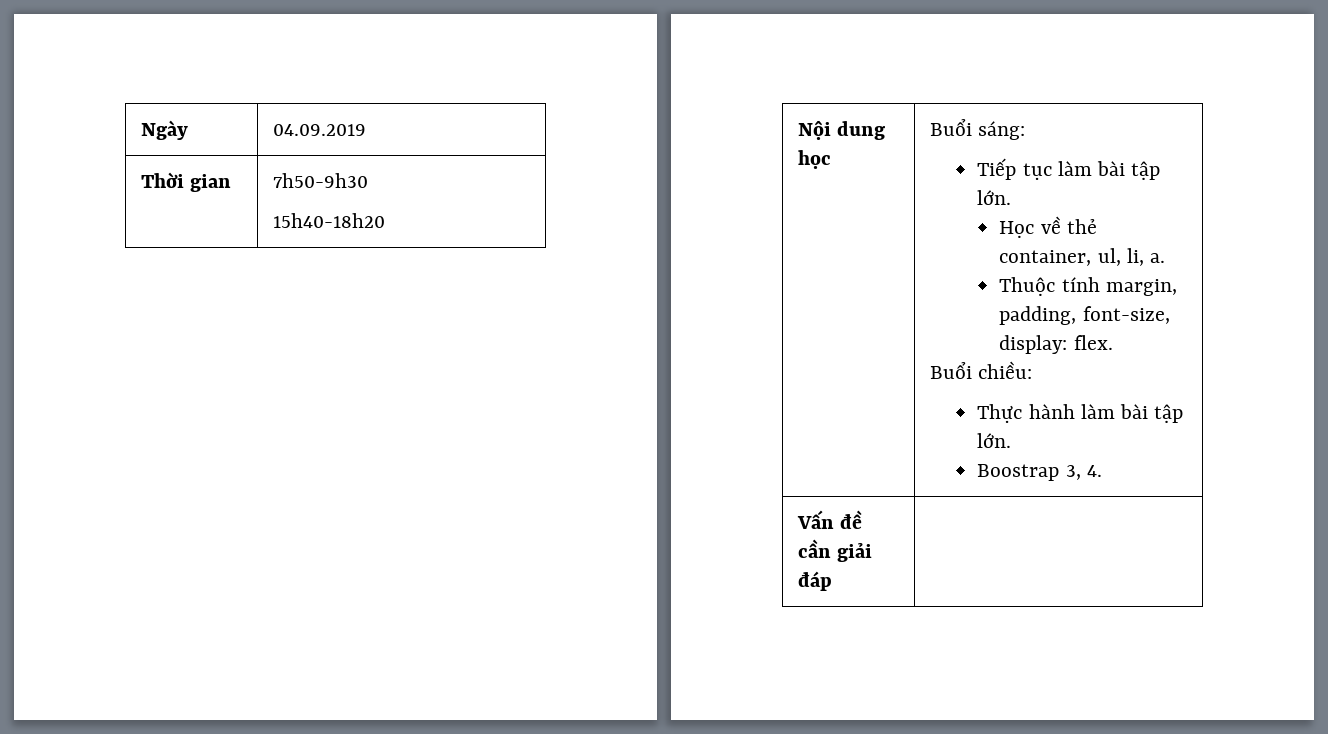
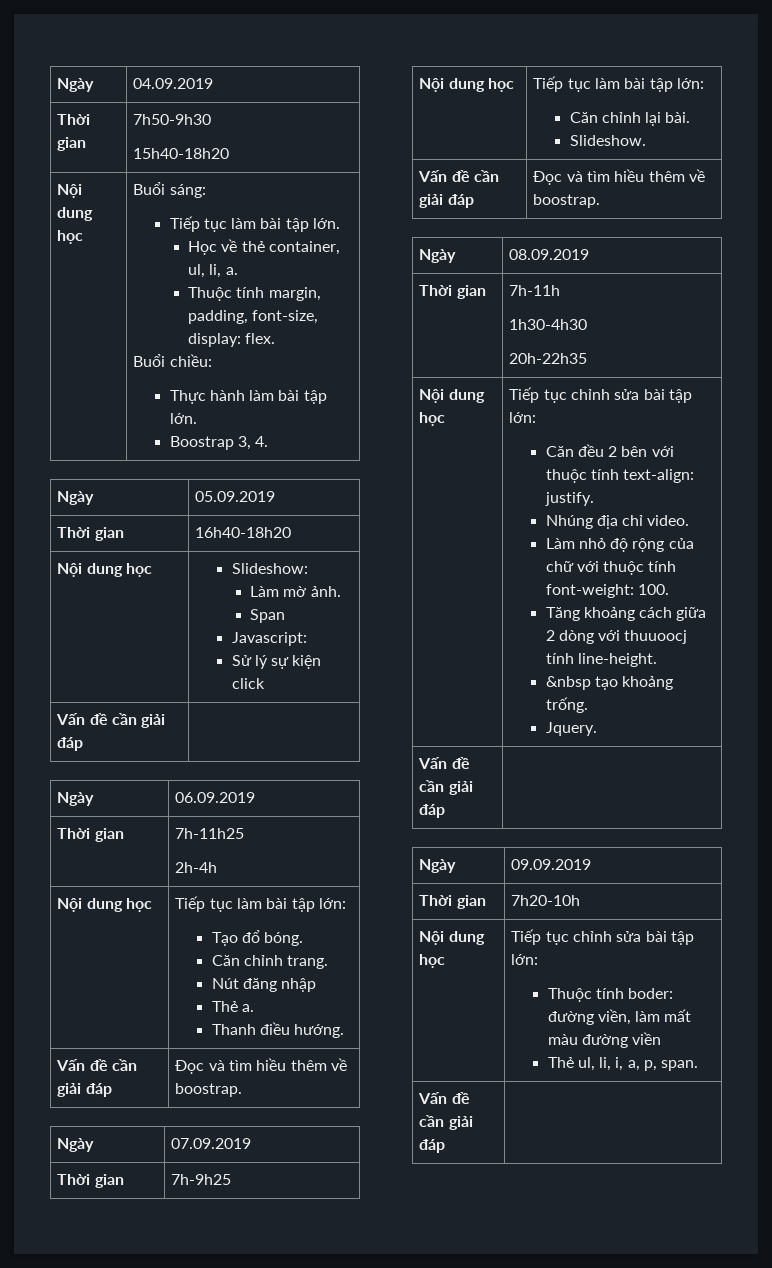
[797,510,863,529] [798,539,873,562] [798,571,833,591] // Vấn đề cần giải đáp | -> [57,491,95,505] [195,491,276,502] [57,527,124,541] [195,527,292,538] [57,563,153,577] [231,563,308,574] [249,586,341,597] [249,609,285,623] [231,632,307,646] [231,655,322,669] [231,678,265,689] [56,713,166,728] [57,737,84,751] [57,792,95,806] [175,792,256,803] [57,828,124,842] [175,828,245,839] [175,862,218,873] [57,898,153,912] [175,896,347,912] [211,930,304,946] [211,955,329,969] [211,978,317,992] [211,1001,254,1012] [211,1022,345,1038] [56,1059,138,1071] [57,1083,112,1097] [175,1058,348,1074] [175,1083,243,1097] [57,1138,95,1152] [171,1138,252,1149] [57,1174,124,1188] [171,1174,232,1185] [419,78,515,92] [533,76,705,92] [569,112,691,126] [569,135,646,146] [418,170,500,182] [419,194,474,208] [533,169,706,185] [533,194,601,208] [419,249,457,263] [509,249,590,260] [419,285,486,299] [509,285,561,296] [509,319,588,330] [509,353,588,364] [419,389,485,403] [419,412,446,426] [509,387,693,403] [509,412,537,423] [545,444,674,457] [545,469,695,483] [544,492,594,506] [545,515,690,529] [545,538,694,552] [545,561,677,575] [545,584,669,598] [545,607,707,621] [545,630,688,644] [545,653,657,667] [545,676,674,690] [545,697,588,713] [545,722,597,736] [418,757,470,769] [419,780,473,795] [419,804,446,818] [419,859,457,873] [511,859,592,870] [419,895,486,909] [511,895,581,906] [419,931,485,945] [419,954,446,968] [511,929,695,945] [511,954,539,965] [547,988,674,1002] [547,1009,692,1025] [547,1032,662,1048] [547,1057,699,1071] [418,1092,470,1104] [419,1115,473,1130] [419,1139,446,1153] // Ngày | 05.09.2019 // Thời gian | 16h40-18h20 // Nội dung học | Slideshow: // Làm mờ ảnh. // Span // Javascript: // Sử lý sự kiện click // Vấn đề cần giải đáp | // Ngày | 06.09.2019 // Thời gian | 7h-11h25 // 2h-4h // Nội dung học | Tiếp tục làm bài tập lớn: // Tạo đổ bóng. // Căn chỉnh trang. // Nút đăng nhập // Thẻ a. // Thanh điều hướng. // Vấn đề cần giải đáp | Đọc và tìm hiều thêm về boostrap. // Ngày | 07.09.2019 // Thời gian | 7h-9h25 // Nội dung học | Tiếp tục làm bài tập lớn: // Căn chỉnh lại bài. // Slideshow. // Vấn đề cần giải đáp | Đọc và tìm hiều thêm về boostrap. // Ngày | 08.09.2019 // Thời gian | 7h-11h // 1h30-4h30 // 20h-22h35 // Nội dung học | Tiếp tục chỉnh sửa bài tập lớn: // Căn đều 2 bên với thuộc tính text-align: justify. // Nhúng địa chỉ video. // Làm nhỏ độ rộng của chữ với thuộc tính font-weight: 100. // Tăng khoảng cách giữa 2 dòng với thuuoocj tính line-height. // &nbsp tạo khoảng trống. // Jquery. // Vấn đề cần giải đáp | // Ngày | 09.09.2019 // Thời gian | 7h20-10h // Nội dung học | Tiếp tục chỉnh sửa bài tập lớn: // Thuộc tính boder: đường viền, làm mất màu đường viền // Thẻ ul, li, i, a, p, span. // Vấn đề cần giải đáp |

